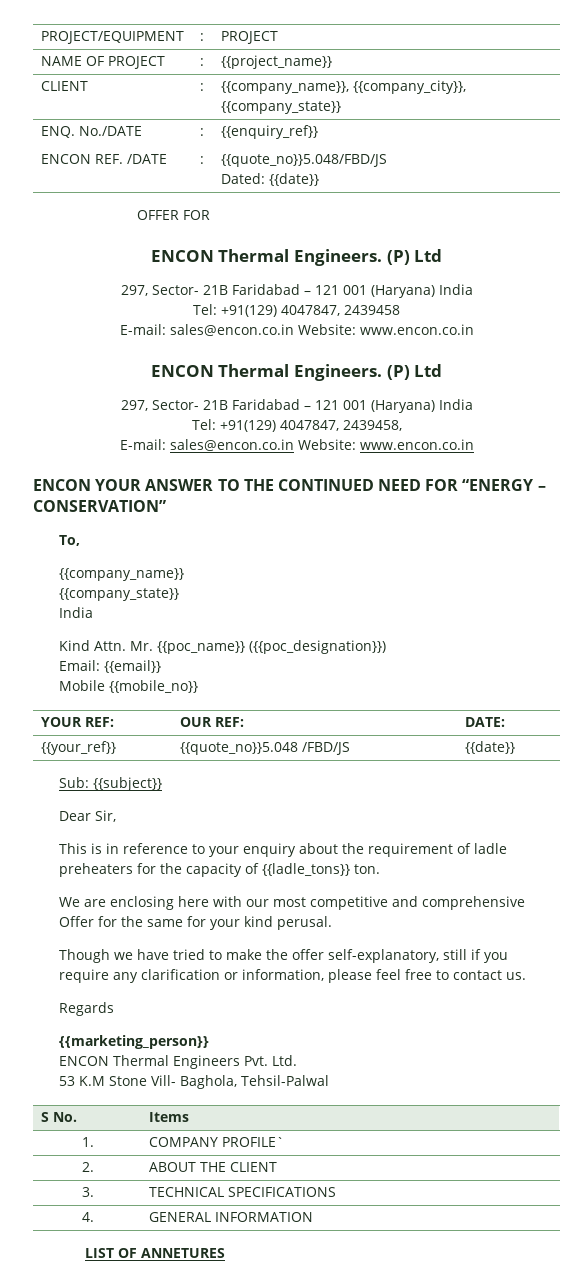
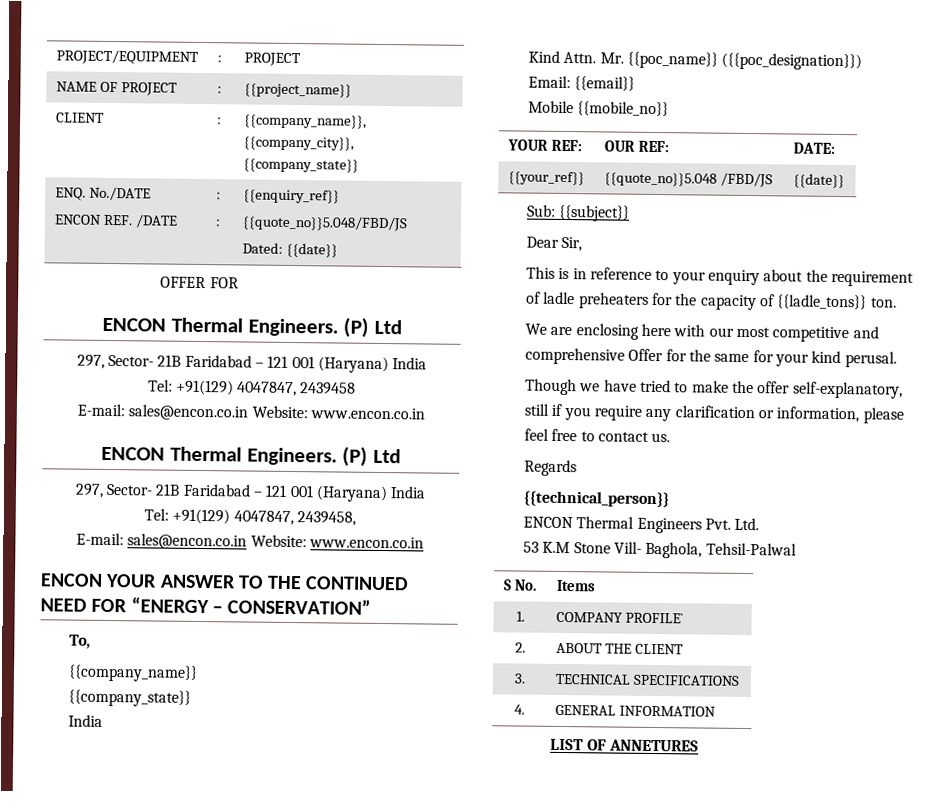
[59,1035,210,1049] {{marketing_person}} -> [523,490,671,508] {{technical_person}}

